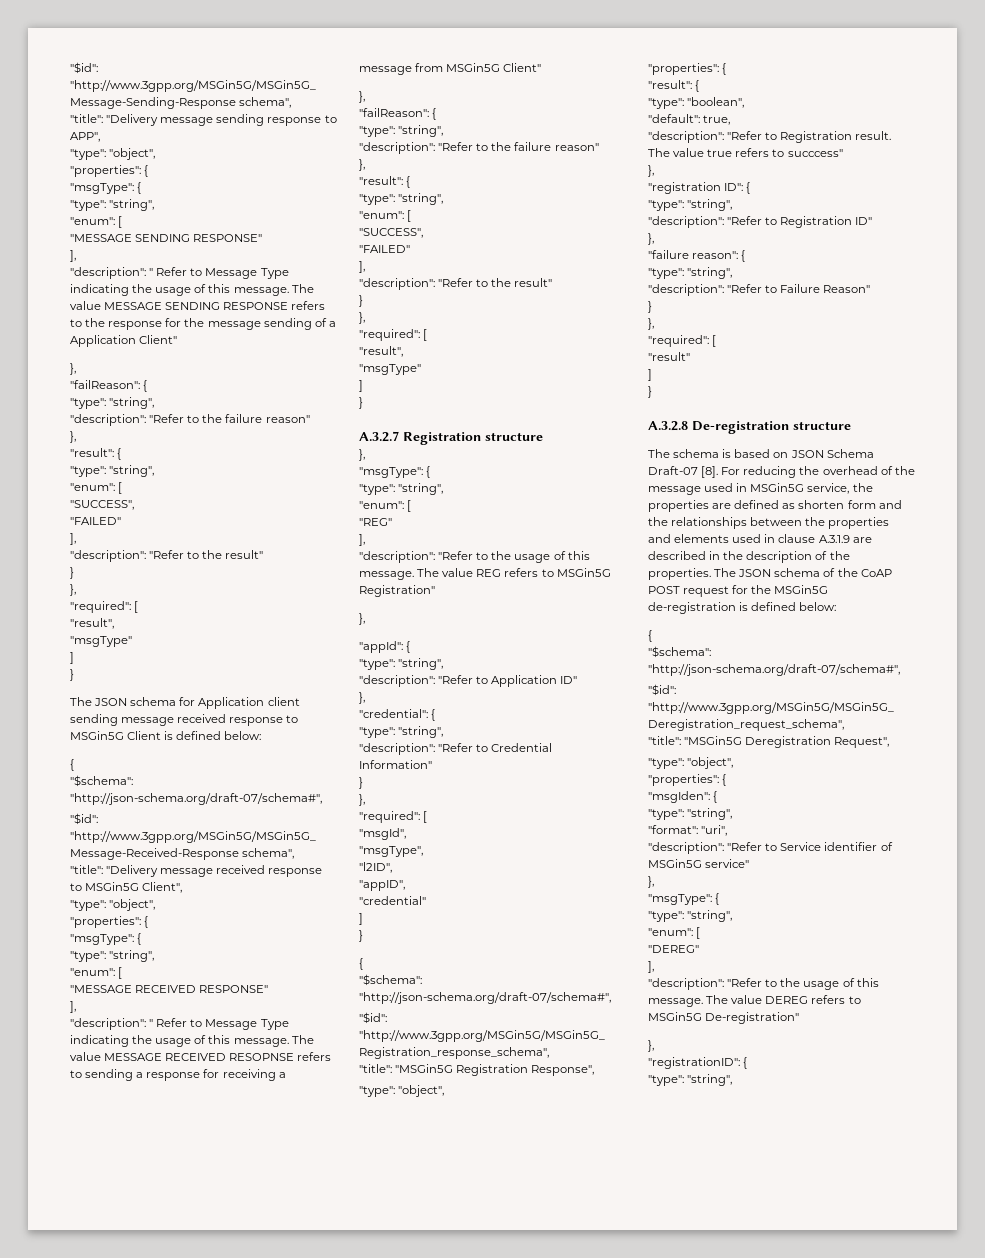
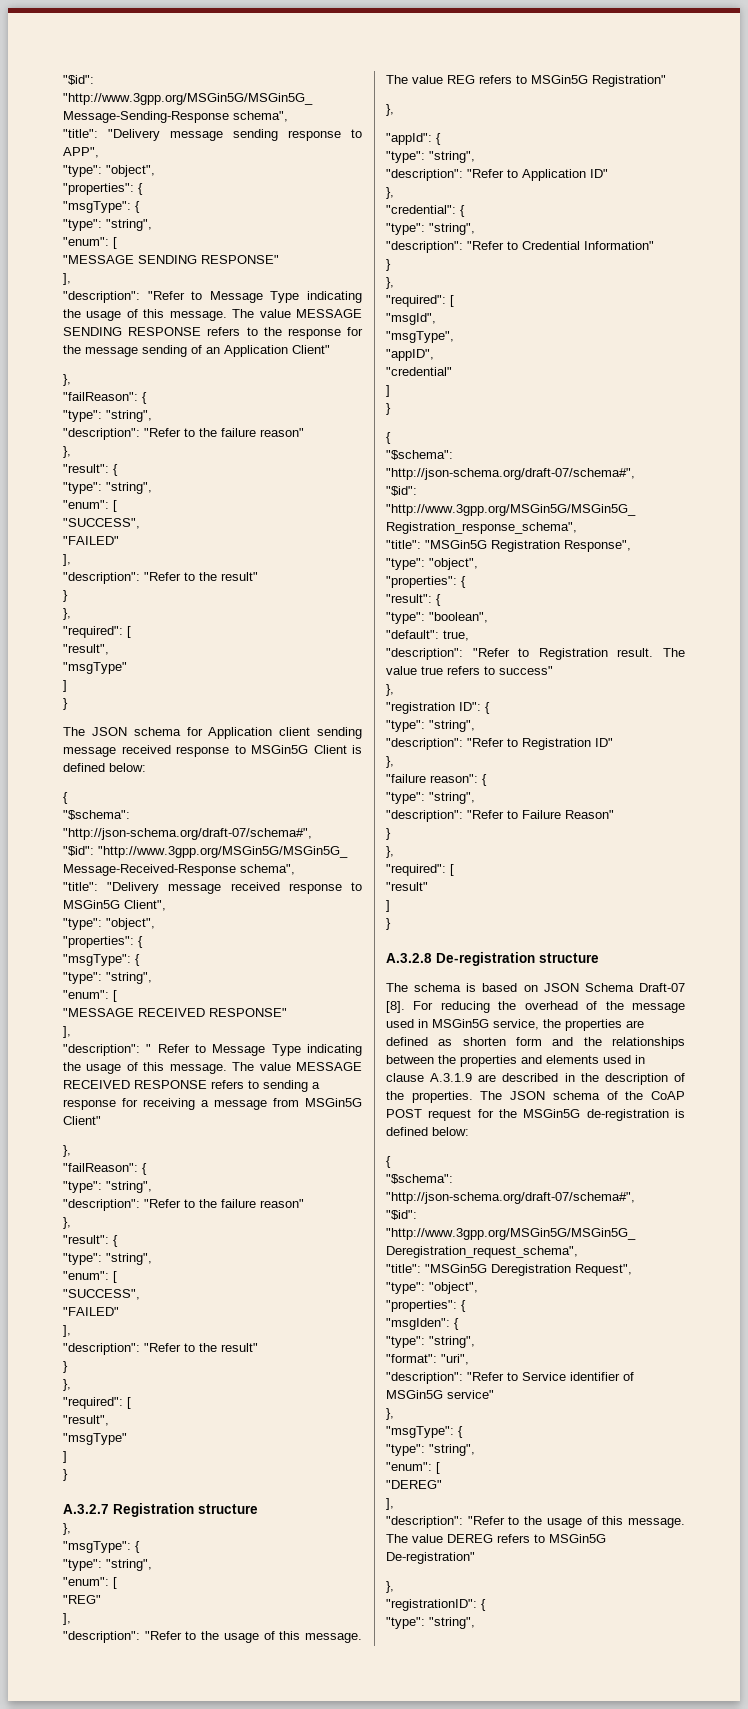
[149,267,188,276] " Refer -> [147,291,185,300] "Refer
[328,321,336,327] a -> [206,347,220,354] an
[229,1053,295,1061] RESOPNSE -> [134,1080,207,1089] RESPONSE
[359,862,392,873] // "l2ID", -> (454, 337) none
[787,149,843,157] succcess" -> [499,666,553,675] success"

